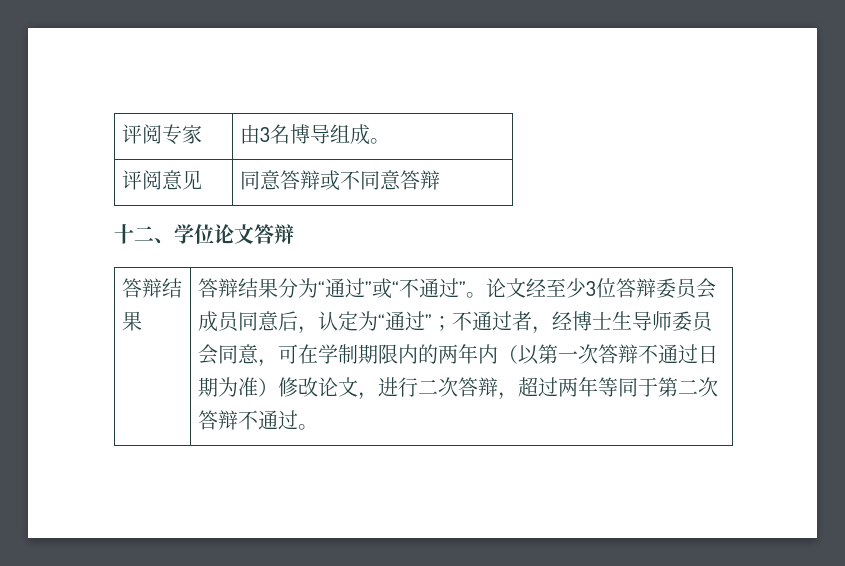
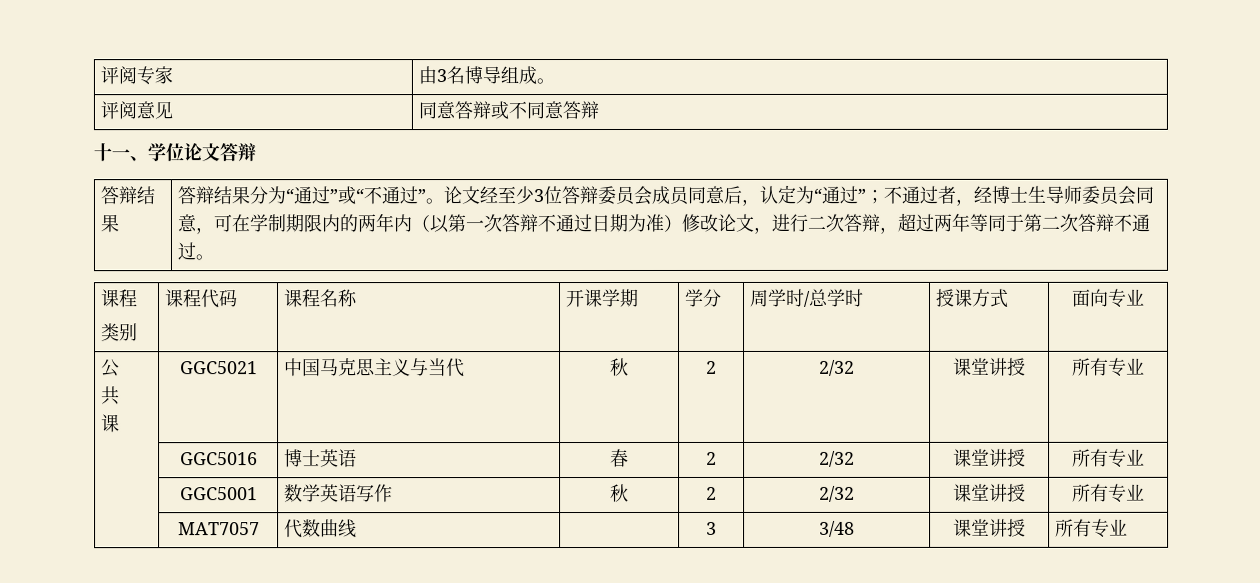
[134,226,154,242] 二 -> [111,149,130,160] 一
(319, 427) none -> [100,289,139,308] [101,323,139,342] [164,289,239,309] [283,289,359,308] [565,288,640,308] [684,288,723,307] [749,288,865,307] [935,288,1010,308] [1071,288,1145,308] [101,359,121,378] [101,386,121,406] [101,414,121,433] [179,361,258,375] [284,358,466,378] [610,358,629,377] [706,360,717,374] [819,359,856,376] [953,357,1026,376] [1072,357,1145,377] [179,452,258,466] [284,449,358,468] [610,449,629,468] [706,451,717,465] [819,450,856,467] [953,448,1026,467] [1072,448,1145,468] [179,487,258,501] [284,484,394,503] [610,484,629,503] [706,486,717,500] [819,485,856,502] [953,483,1026,502] [1072,483,1145,503] [177,522,260,536] [284,519,358,539] [706,521,717,535] [819,520,856,537] [953,518,1026,537] [1055,518,1129,538] // 课程 // 类别 | 课程代码 | 课程名称 | 开课学期 | 学分 | 周学时/总学时 | 授课方式 | 面向专业 // 公 // 共 // 课 | GGC5021 | 中国马克思主义与当代 | 秋 | 2 | 2/32 | 课堂讲授 | 所有专业 // | GGC5016 | 博士英语 | 春 | 2 | 2/32 | 课堂讲授 | 所有专业 // | GGC5001 | 数学英语写作 | 秋 | 2 | 2/32 | 课堂讲授 | 所有专业 // | MAT7057 | 代数曲线 | | 3 | 3/48 | 课堂讲授 | 所有专业

